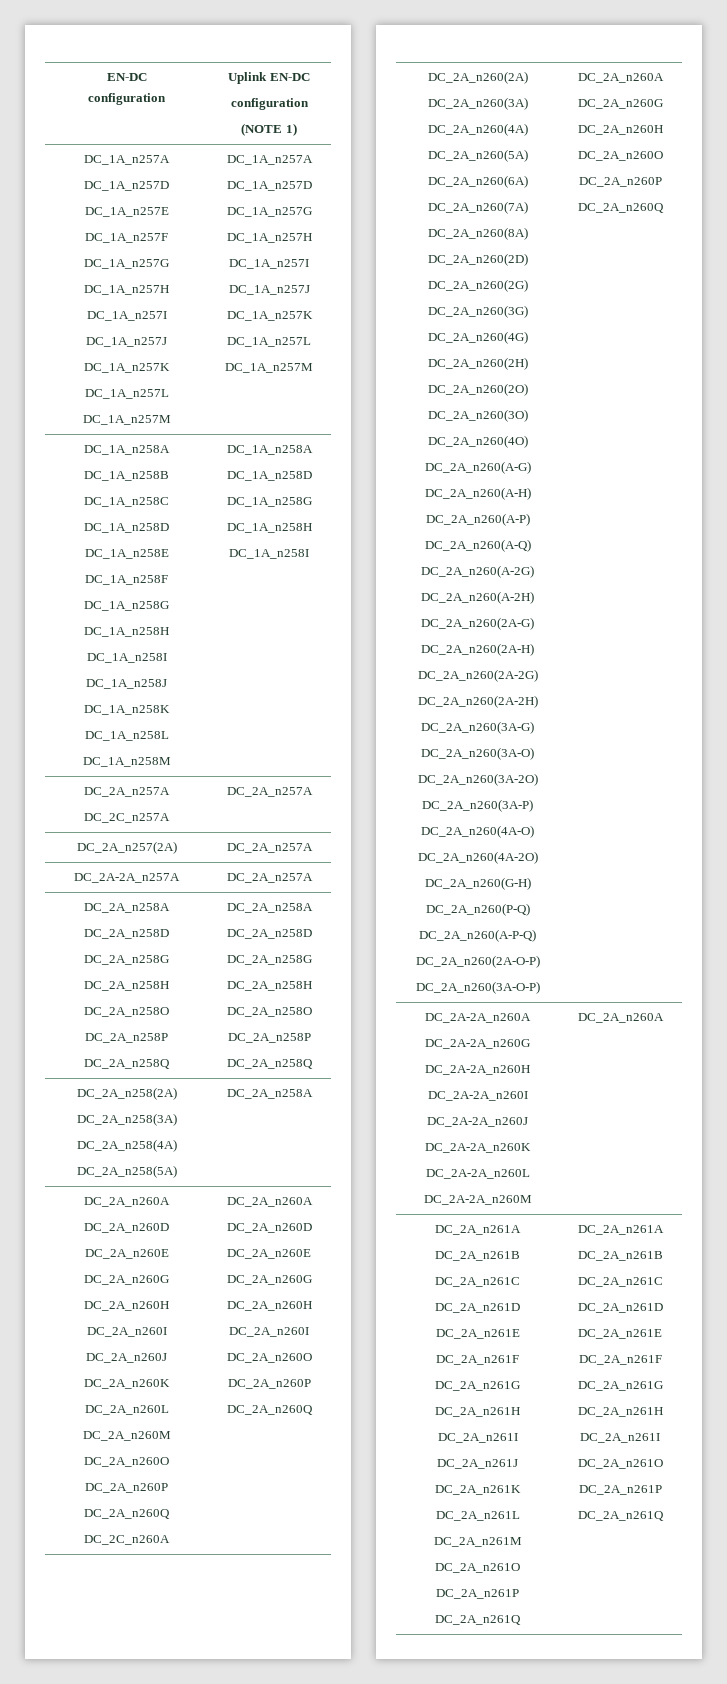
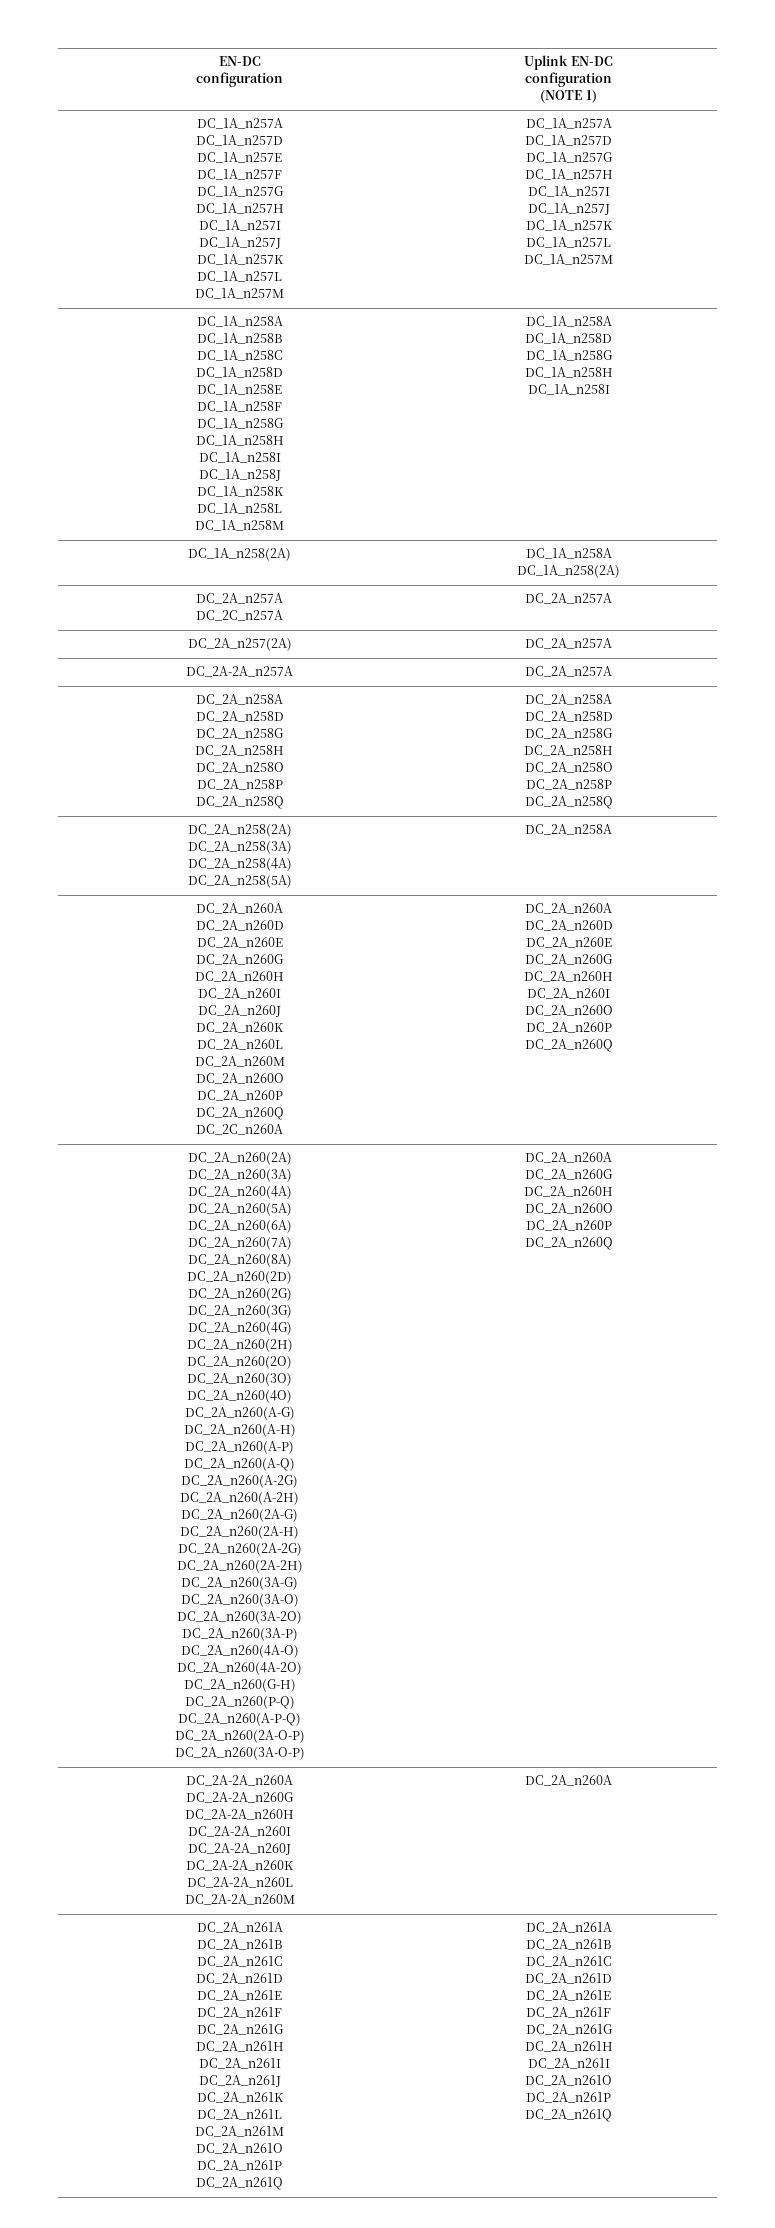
(309, 554) none -> [188,548,291,561] [525,548,612,559] [517,565,620,578] // DC_1A_n258(2A) | DC_1A_n258A // DC_1A_n258(2A)

